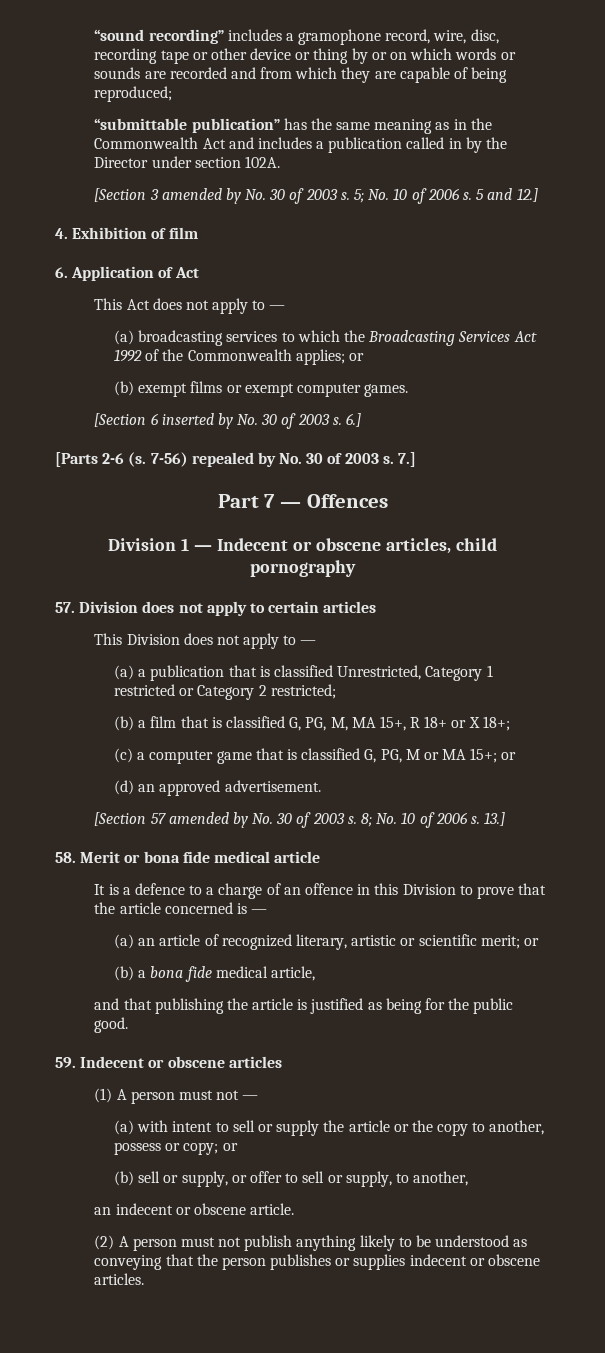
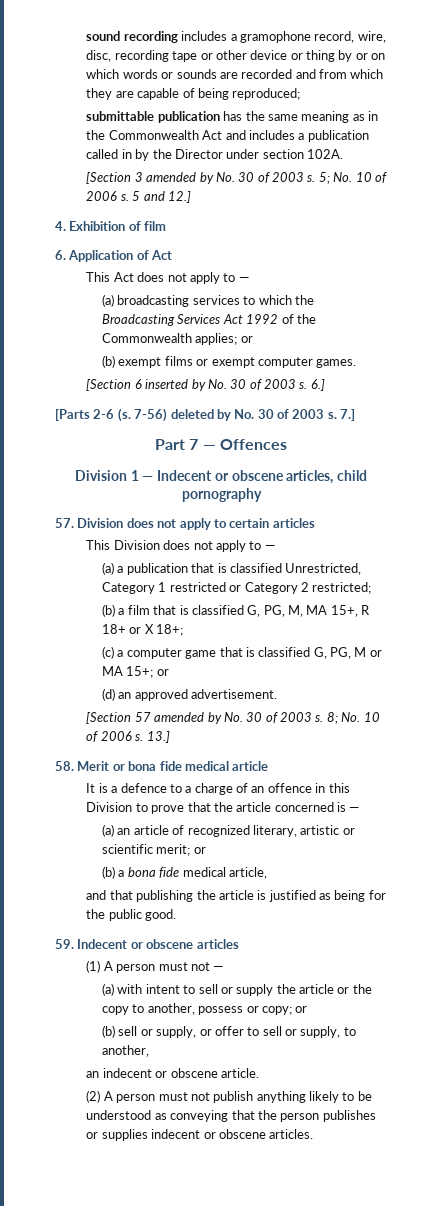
[94,29,224,44] “sound recording” -> [86,31,178,43] sound recording
[94,118,280,133] “submittable publication” -> [86,111,220,123] submittable publication
[191,452,254,467] repealed -> [170,409,214,419] deleted

